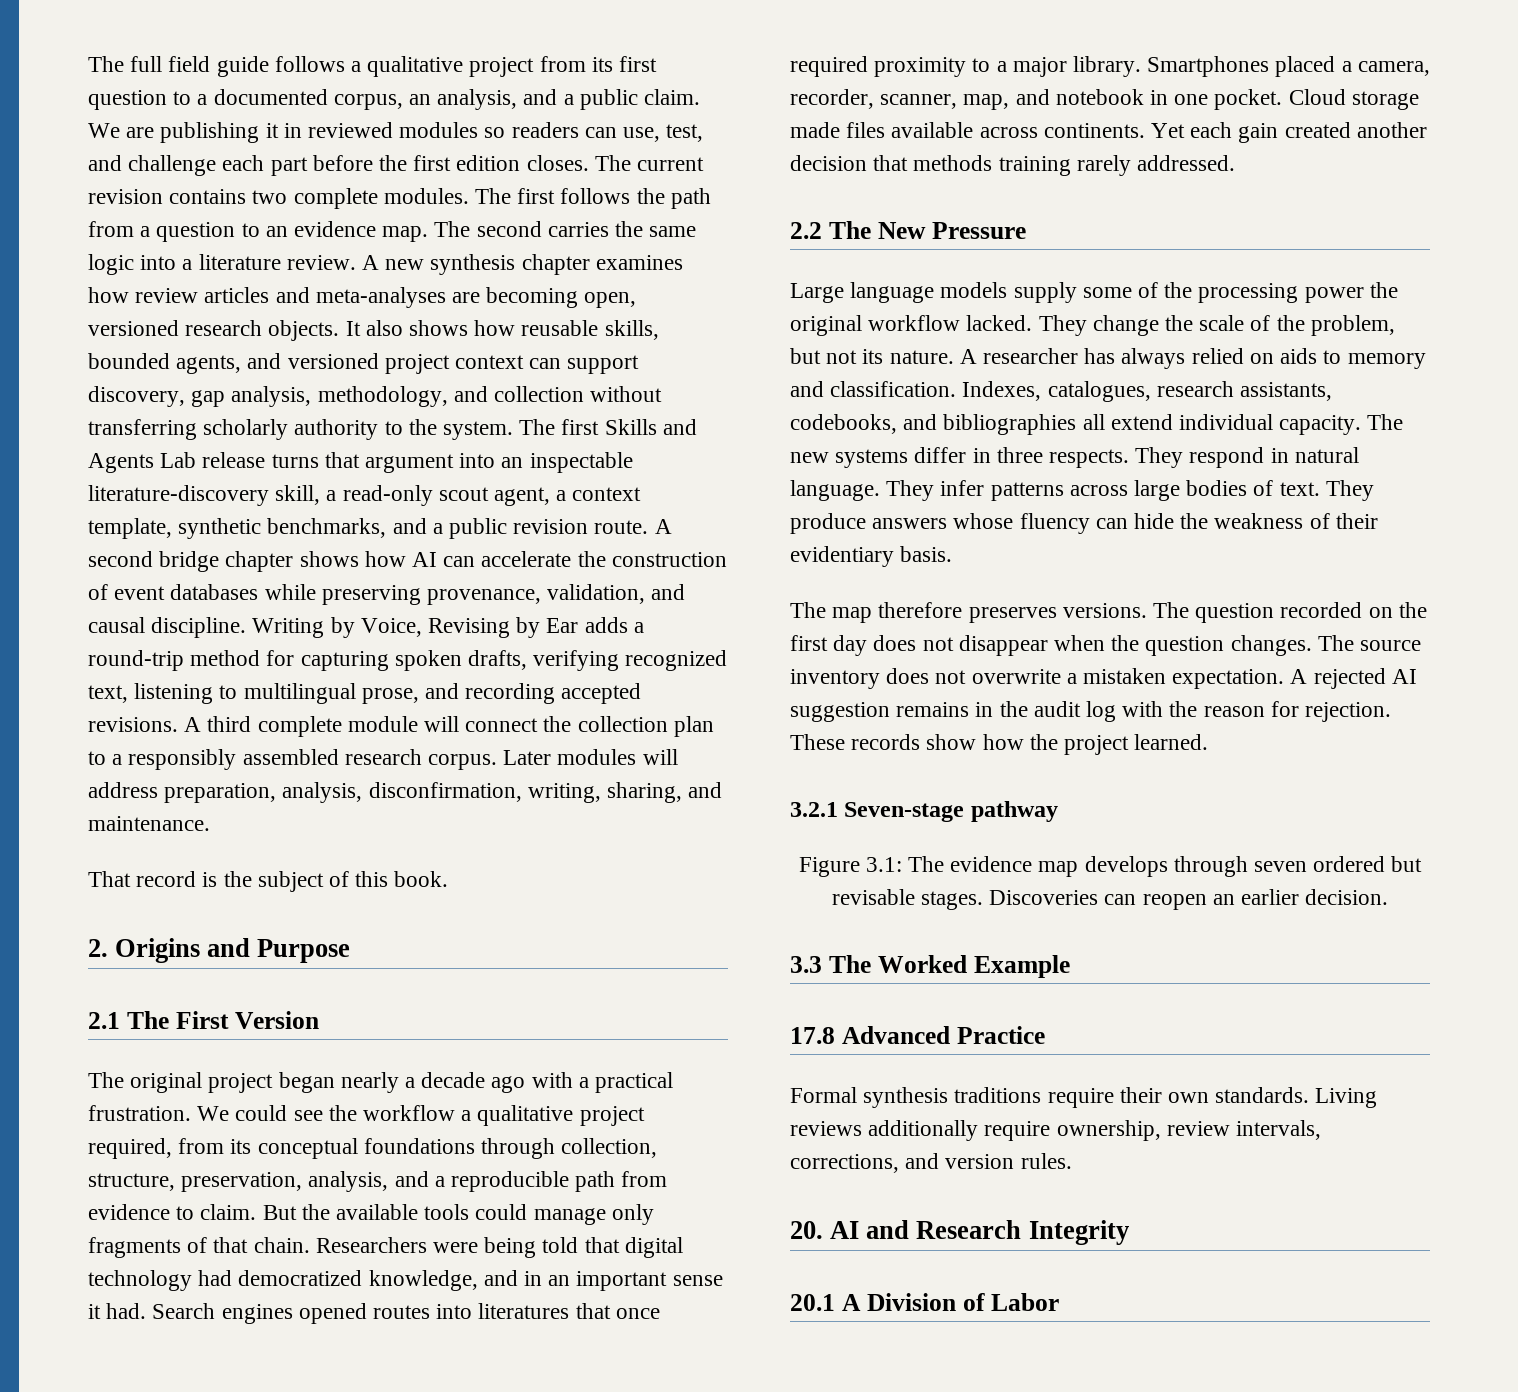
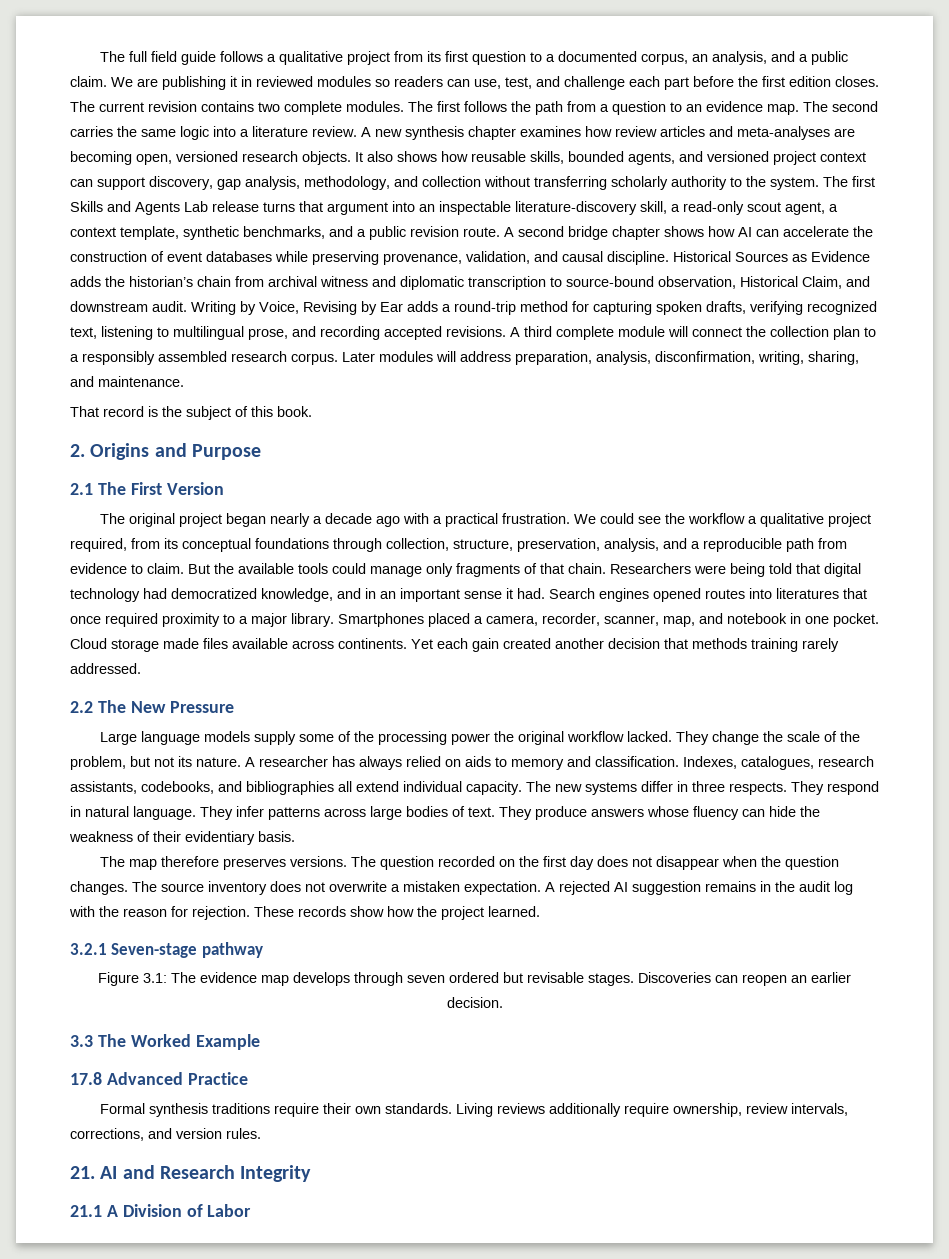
(247, 627) none -> [673,251,870,262] [70,276,870,290] [70,301,187,312] Historical Sources as Evidence adds the historian’s chain from archival witness and diplomatic transcription to source-bound observation, Historical Claim, and downstream audit.
[790,1221,823,1239] 20. -> [70,1166,95,1179] 21.
[790,1294,835,1311] 20.1 -> [70,1205,102,1217] 21.1

